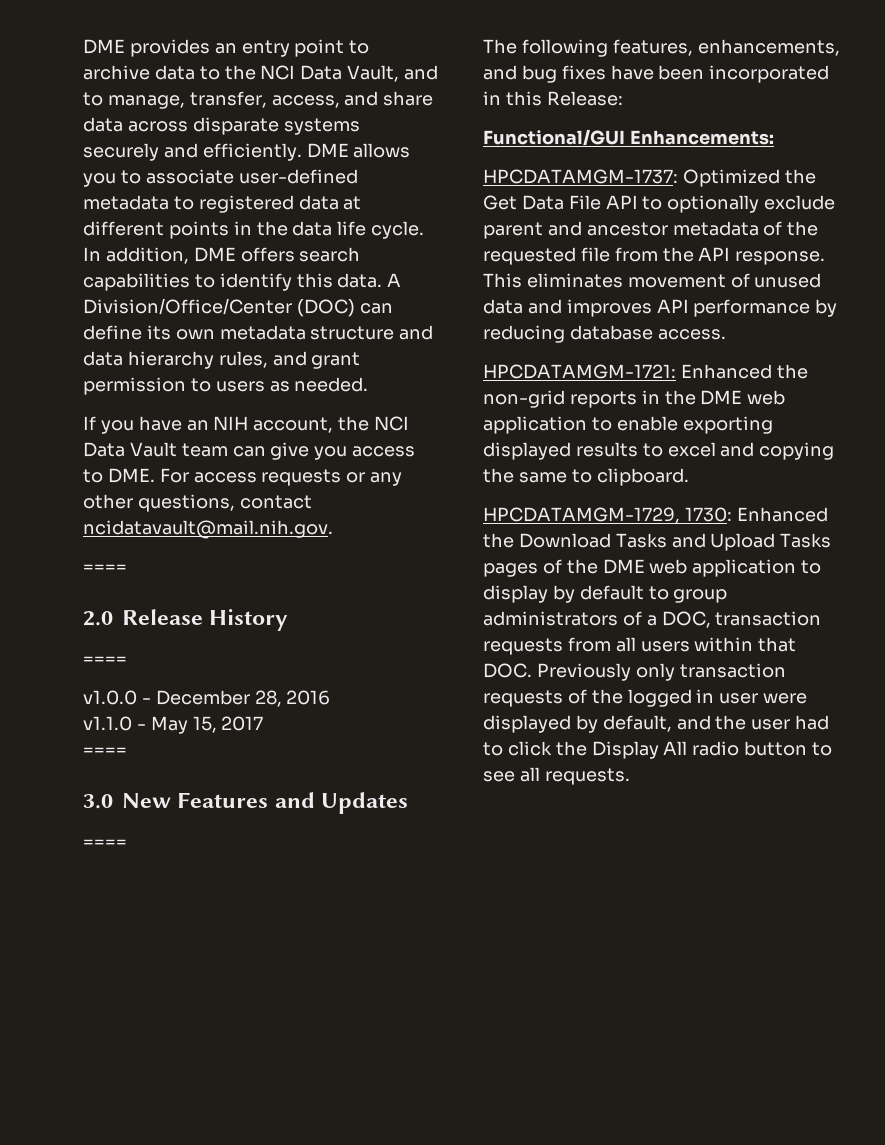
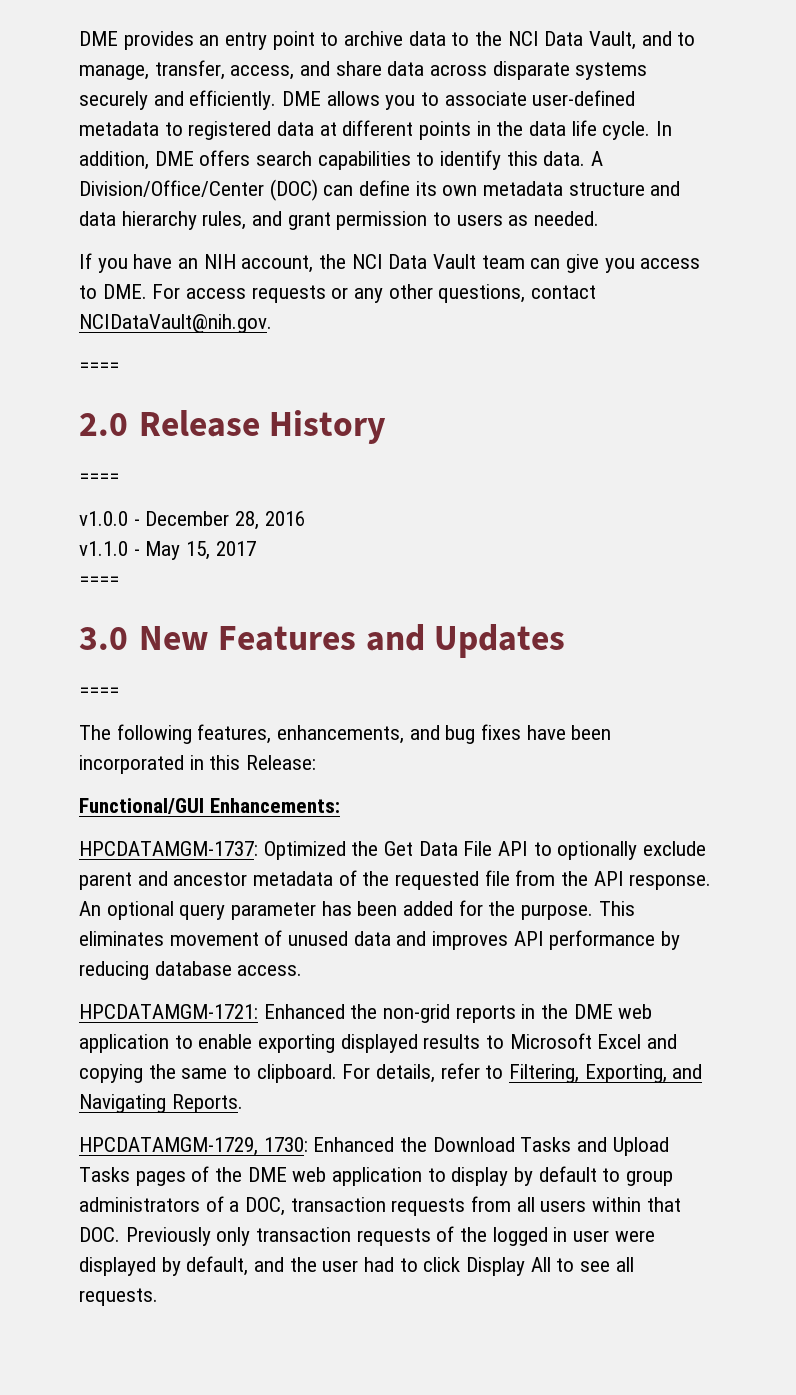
[83,520,333,539] ncidatavault@mail.nih.gov. -> [79,314,272,333] NCIDataVault@nih.gov.
(826, 258) none -> [79,900,594,920] An optional query parameter has been added for the purpose.
[667,442,716,457] excel -> [509,1033,642,1049] Microsoft Excel
(689, 477) none -> [342,1063,703,1083] [79,1094,243,1113] For details, refer to Filtering, Exporting, and Navigating Reports.
[555,741,587,756] the -> (461, 1264) none
[692,741,808,756] radio button -> (551, 1264) none

